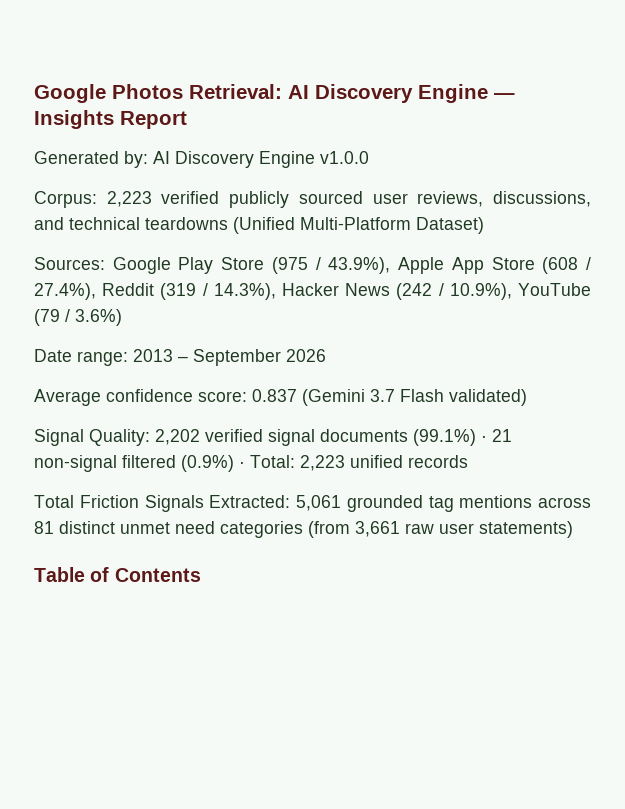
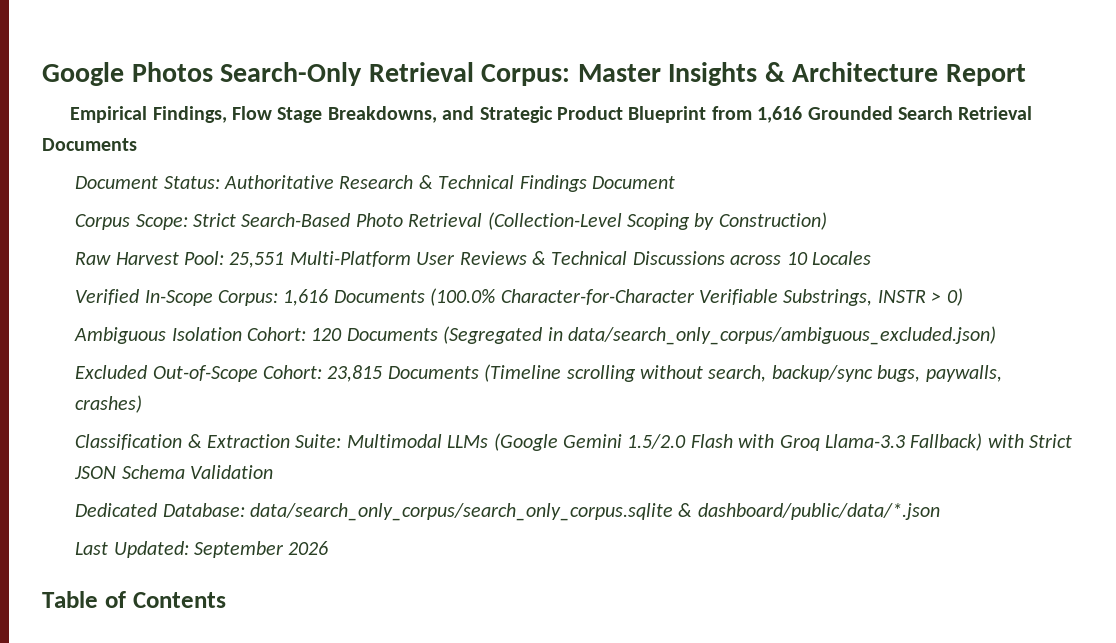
[189,84,515,103] [34,110,187,129] [34,151,369,168] [34,191,591,208] [34,217,484,234] [34,257,592,274] [34,283,591,300] [34,309,122,326] [34,349,326,366] [34,389,527,406] [34,429,512,446] [34,455,468,472] [34,495,591,512] [34,521,573,538] Retrieval: AI Discovery Engine — Insights Report // Generated by: AI Discovery Engine v1.0.0 // Corpus: 2,223 verified publicly sourced user reviews, discussions, and technical teardowns (Unified Multi-Platform Dataset) // Sources: Google Play Store (975 / 43.9%), Apple App Store (608 / 27.4%), Reddit (319 / 14.3%), Hacker News (242 / 10.9%), YouTube (79 / 3.6%) // Date range: 2013 – September 2026 // Average confidence score: 0.837 (Gemini 3.7 Flash validated) // Signal Quality: 2,202 verified signal documents (99.1%) · 21 non-signal filtered (0.9%) · Total: 2,223 unified records // Total Friction Signals Extracted: 5,061 grounded tag mentions across 81 distinct unmet need categories (from 3,661 raw user statements) -> [220,62,1027,86] [70,106,1033,123] [42,138,137,151] [75,175,676,192] [75,212,827,230] [75,251,872,268] [75,288,963,306] [74,326,997,345] [75,364,1002,382] [75,395,143,413] [75,433,1073,451] [74,465,274,479] [75,503,940,521] [75,541,329,558] Search-Only Retrieval Corpus: Master Insights & Architecture Report // Empirical Findings, Flow Stage Breakdowns, and Strategic Product Blueprint from 1,616 Grounded Search Retrieval Documents // Document Status: Authoritative Research & Technical Findings Document // Corpus Scope: Strict Search-Based Photo Retrieval (Collection-Level Scoping by Construction) // Raw Harvest Pool: 25,551 Multi-Platform User Reviews & Technical Discussions across 10 Locales // Verified In-Scope Corpus: 1,616 Documents (100.0% Character-for-Character Verifiable Substrings, INSTR > 0) // Ambiguous Isolation Cohort: 120 Documents (Segregated in data/search_only_corpus/ambiguous_excluded.json) // Excluded Out-of-Scope Cohort: 23,815 Documents (Timeline scrolling without search, backup/sync bugs, paywalls, crashes) // Classification & Extraction Suite: Multimodal LLMs (Google Gemini 1.5/2.0 Flash with Groq Llama-3.3 Fallback) with Strict JSON Schema Validation // Dedicated Database: data/search_only_corpus/search_only_corpus.sqlite & dashboard/public/data/*.json // Last Updated: September 2026

